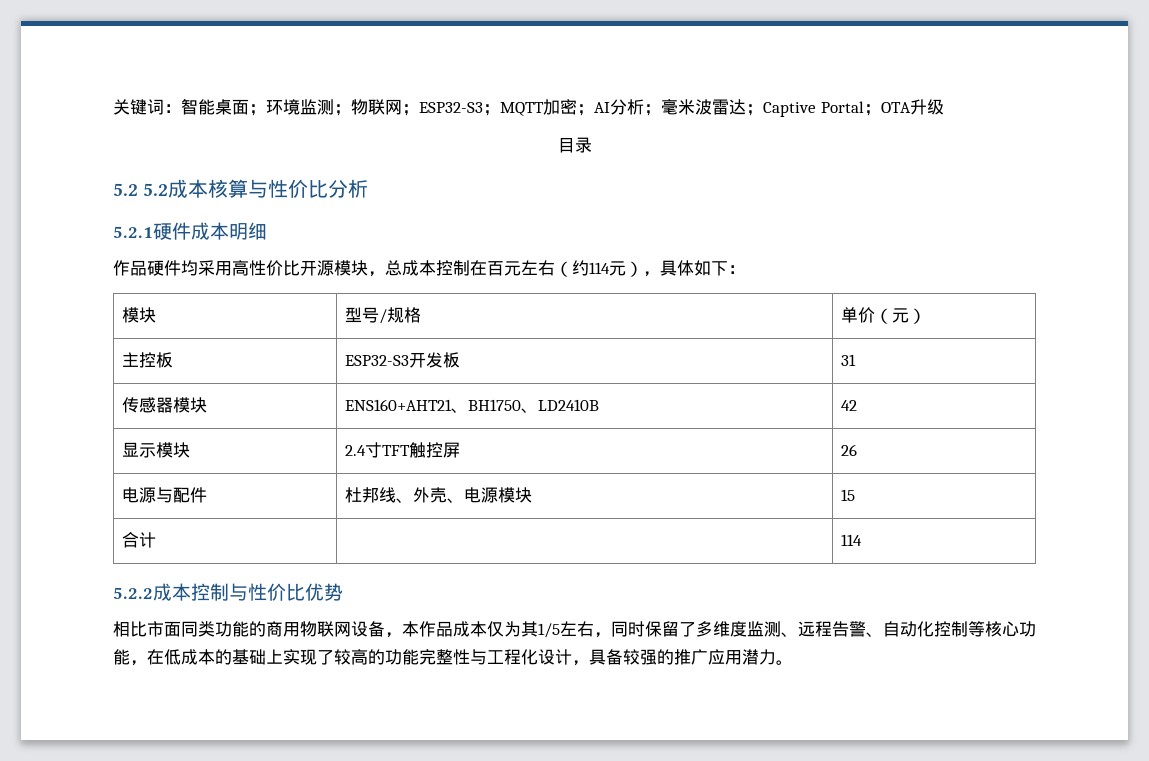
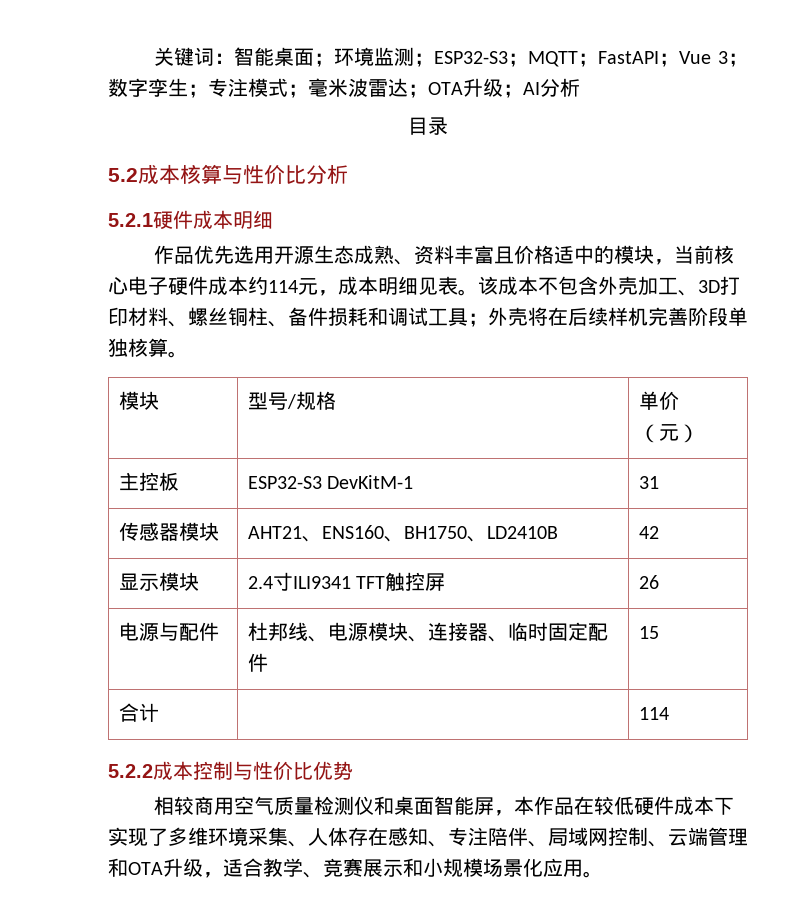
[351,99,419,116] 物联网； -> (435, 60) none
[543,99,644,116] 加密；AI分析 -> [578,51,748,67] [108,78,288,98] ；FastAPI；Vue 3；数字孪生；专注模式
[763,99,944,117] Captive Portal；OTA升级 -> [428,78,580,98] OTA升级；AI分析
[143,183,169,196] 5.2 -> (138, 175) none
[147,260,745,277] 硬件均采用高性价比开源模块，总成本控制在百元左右（约114元），具体如下： -> [194,245,735,265] [108,276,740,296] [108,307,748,327] [108,338,188,358] 优先选用开源生态成熟、资料丰富且价格适中的模块，当前核心电子硬件成本约114元，成本明细见表。该成本不包含外壳加工、3D打印材料、螺丝铜柱、备件损耗和调试工具；外壳将在后续样机完善阶段单独核算。
[409,352,461,368] 开发板 -> [326,475,413,489] DevKitM-1
[345,399,453,411] ENS160+AHT21 -> [247,525,384,542] AHT21、ENS160
(383, 450) none -> [292,576,351,589] ILI9341
[413,487,465,503] 外壳、 -> (328, 639) none
(533, 495) none -> [407,622,608,642] [247,653,268,672] 、连接器、临时固定配件
[130,621,1036,638] [113,649,776,666] 比市面同类功能的商用物联网设备，本作品成本仅为其1/5左右，同时保留了多维度监测、远程告警、自动化控制等核心功能，在低成本的基础上实现了较高的功能完整性与工程化设计，具备较强的推广应用潜力 -> [174,796,735,816] [108,827,748,847] [108,858,583,878] 较商用空气质量检测仪和桌面智能屏，本作品在较低硬件成本下实现了多维环境采集、人体存在感知、专注陪伴、局域网控制、云端管理和OTA升级，适合教学、竞赛展示和小规模场景化应用

